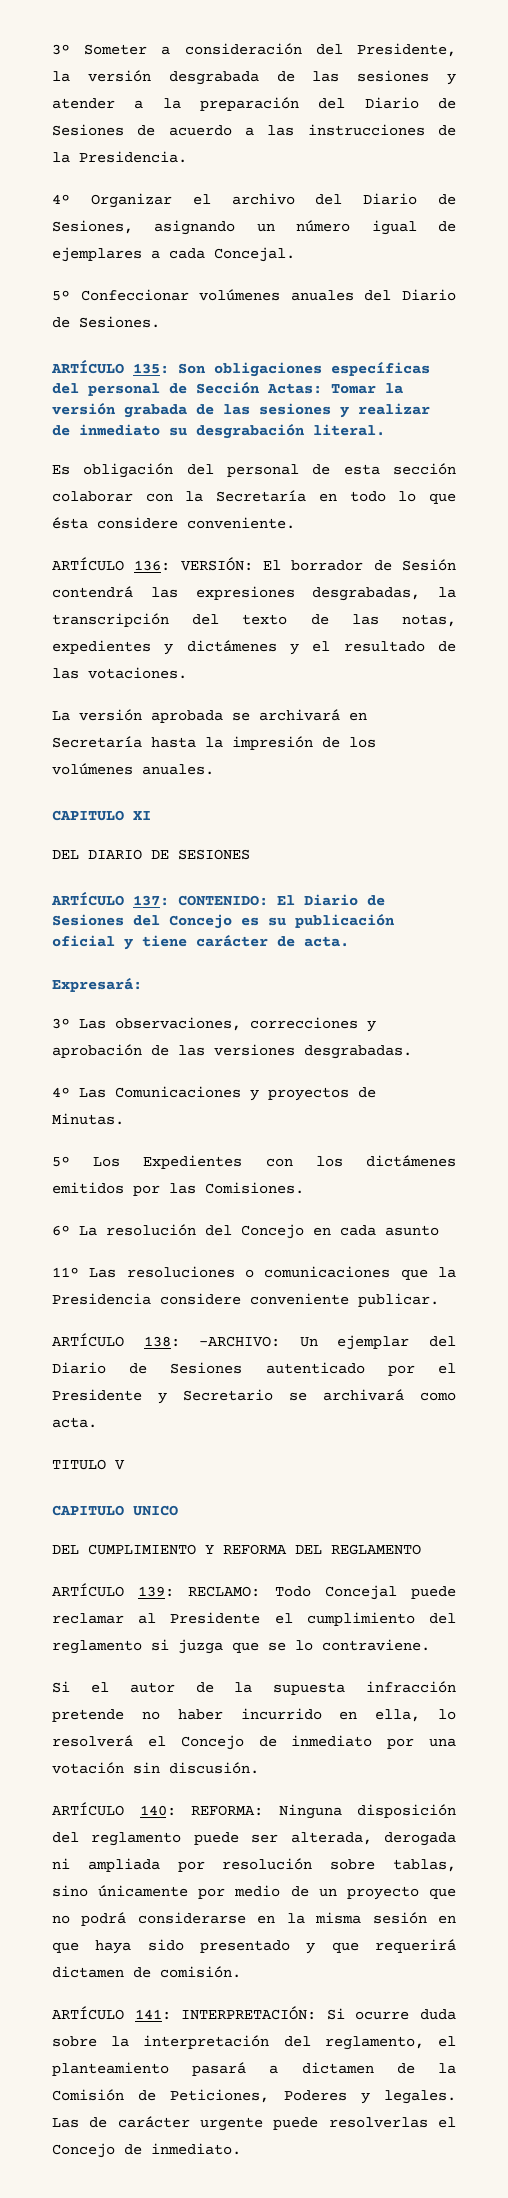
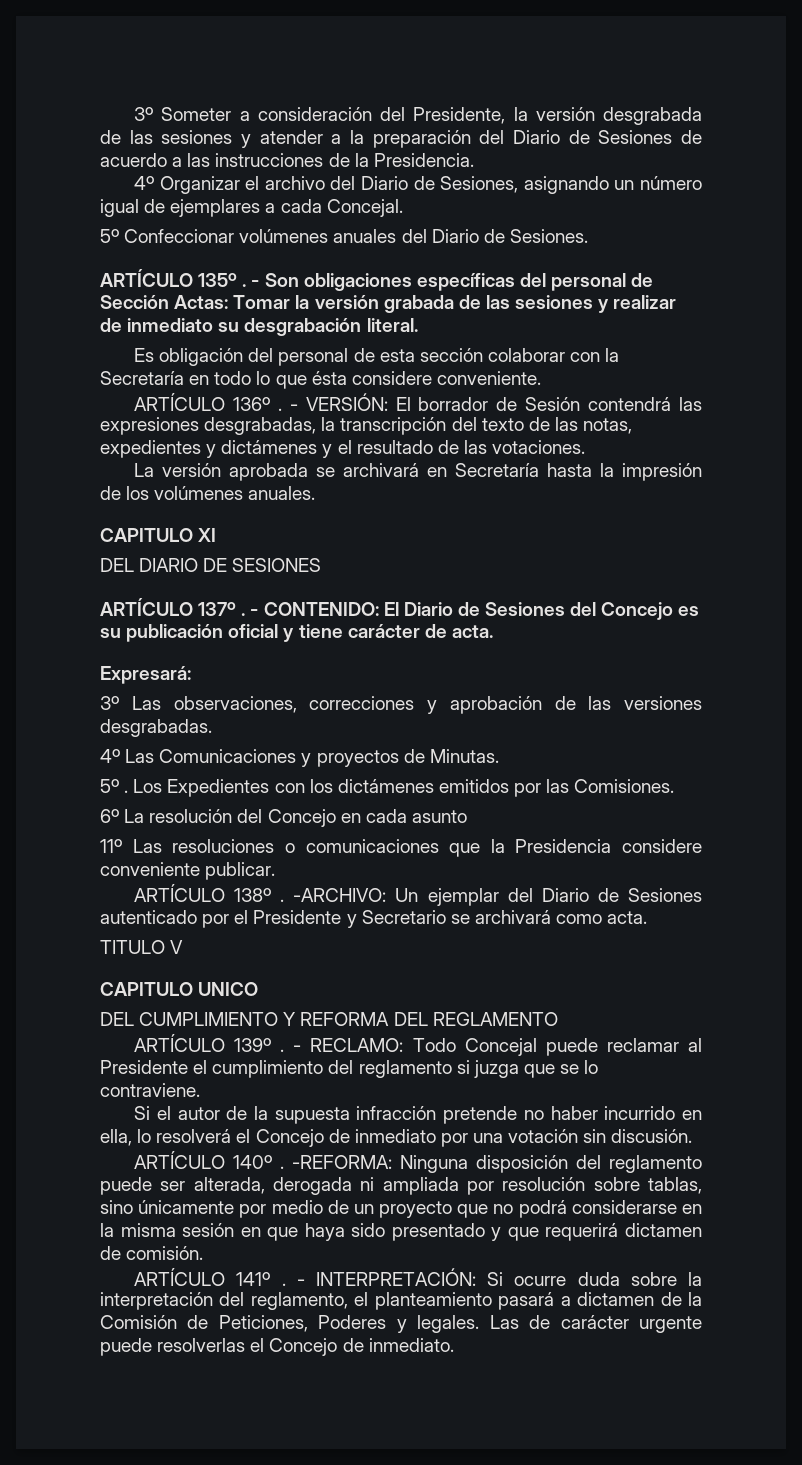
[133,363,169,374] 135: -> [198,273,260,287] 135º . -
[134,560,171,571] 136: -> [232,397,298,411] 136º . -
[133,895,169,906] 137: -> [198,602,259,616] 137º . -
(70, 1161) none -> [124,790,129,793] .
[143,1336,180,1347] 138: -> [234,888,285,902] 138º .
[138,1586,175,1597] 139: -> [234,1038,302,1052] 139º . -
[139,1805,263,1816] 140: REFORMA: -> [233,1155,393,1169] 140º . -REFORMA:
[134,2009,171,2020] 141: -> [236,1272,305,1286] 141º . -

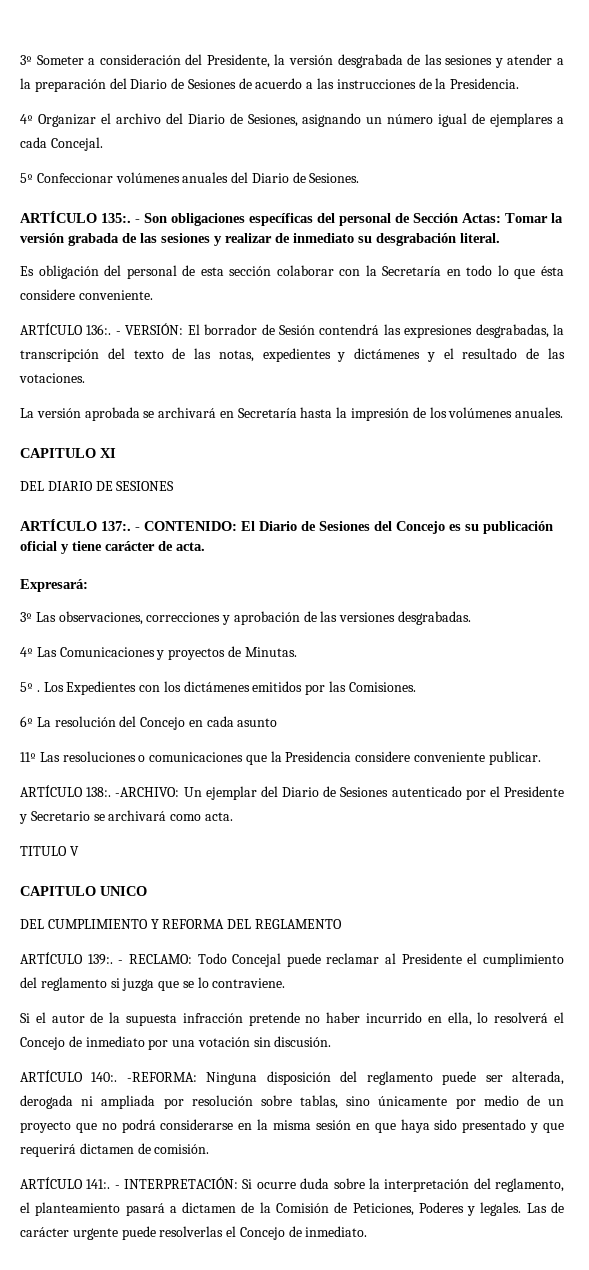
[198,273,247,287] 135º . -> [101,213,131,223] 135:.
[232,397,282,411] 136º . -> [86,324,112,335] 136:.
[198,602,246,616] 137º . -> [101,521,131,531] 137:.
[234,888,285,902] 138º . -> [86,787,112,797] 138:.
[234,1038,285,1052] 139º . -> [87,954,113,965] 139:.
[233,1155,285,1169] 140º . -> [91,1072,118,1082] 140:.
[236,1272,286,1286] 141º . -> [86,1179,111,1189] 141:.

